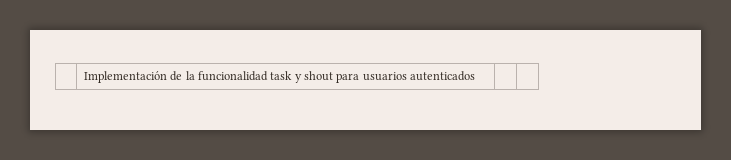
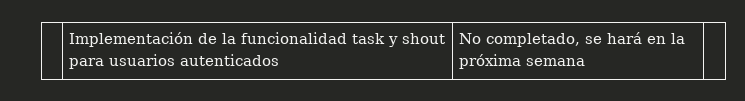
(476, 76) none -> [459,32,686,47] [459,54,586,69] No completado, se hará en la próxima semana

